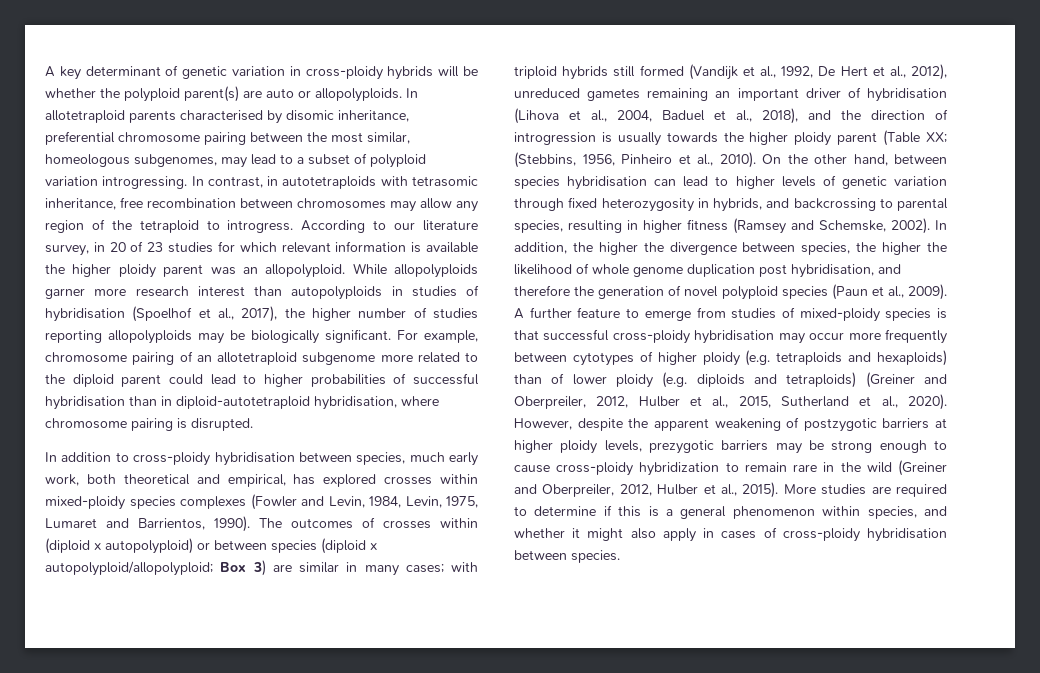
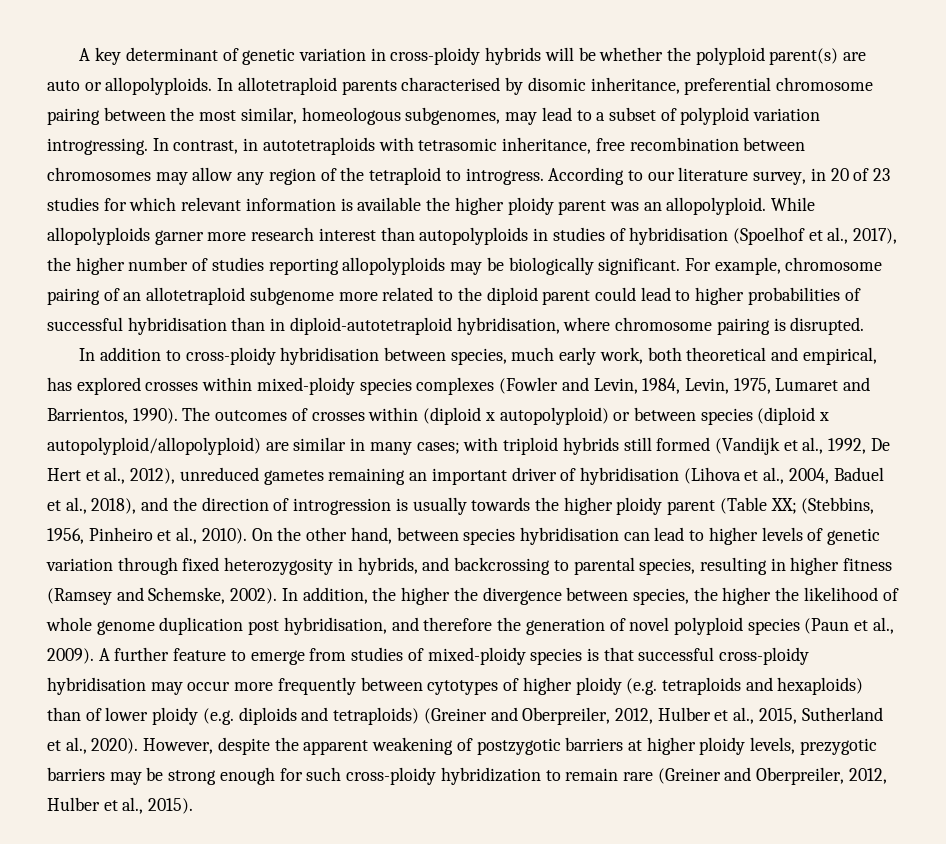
[45,560,266,576] autopolyploid/allopolyploid; Box 3) -> [47,437,261,455] autopolyploid/allopolyploid)
[934,440,947,450] [514,465,550,473] to cause -> [279,767,342,781] for such
[823,462,892,473] in the wild -> (653, 776) none
[783,484,947,497] [514,505,947,519] [514,527,947,542] [514,550,620,563] More studies are required to determine if this is a general phenomenon within species, and whether it might also apply in cases of cross-ploidy hybridisation between species. -> (194, 806) none

